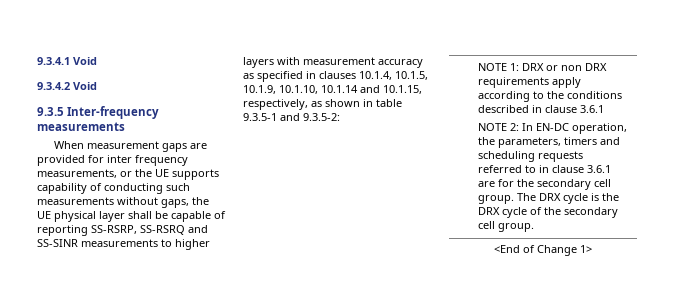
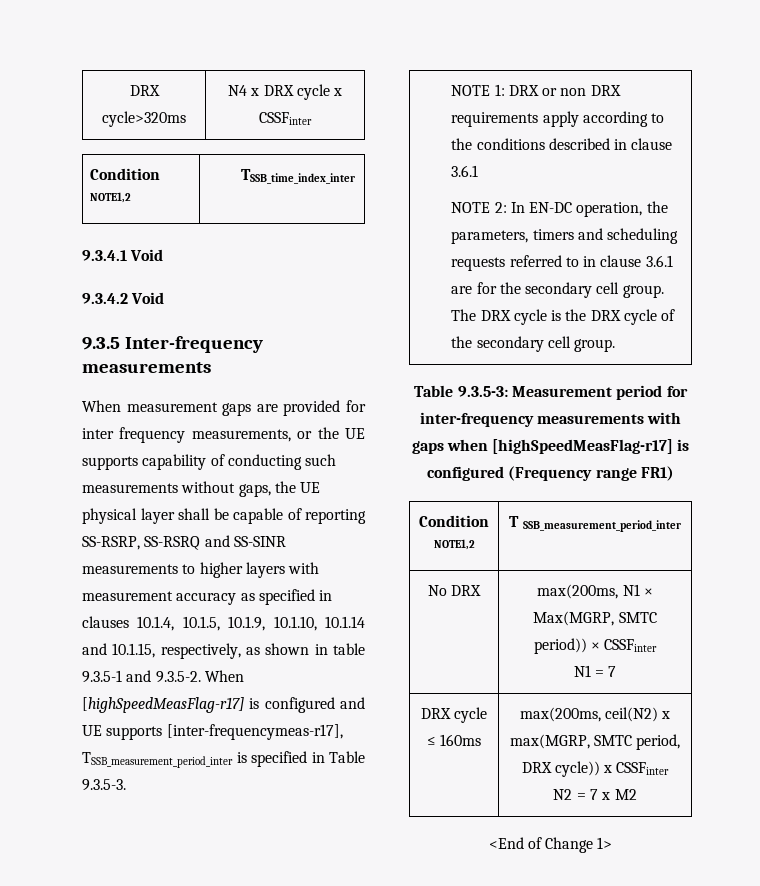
(37, 61) none -> [129,85,160,96] [102,111,186,127] [227,84,343,100] [259,112,312,125] [89,168,160,180] [89,192,131,203] [241,169,356,184] DRX cycle>320ms | N4 x DRX cycle x CSSFinter // Condition NOTE1,2 | TSSB_time_index_inter //
[303,113,340,121] 9.3.5-2: -> [155,670,244,683] [82,697,365,713] [82,724,343,740] [82,751,365,768] [82,779,126,791] 9.3.5-2. When [highSpeedMeasFlag-r17] is configured and UE supports [inter-frequencymeas-r17], TSSB_measurement_period_inter is specified in Table 9.3.5-3.
(534, 227) none -> [414,385,688,400] [419,412,682,427] [411,439,690,454] [427,466,674,481] [419,515,489,527] [433,539,475,550] [509,516,681,532] [427,585,482,596] [537,584,653,599] [533,611,657,626] [533,638,658,654] [573,665,617,677] [420,707,488,723] [426,734,482,746] [519,707,671,722] [509,734,681,750] [521,761,670,777] [553,789,637,800] // Table 9.3.5-3: Measurement period for inter-frequency measurements with gaps when [highSpeedMeasFlag-r17] is configured (Frequency range FR1) // Condition NOTE1,2 | T SSB_measurement_period_inter // No DRX | max(200ms, N1 × Max(MGRP, SMTC period)) × CSSFinter // N1 = 7 // DRX cycle ≤ 160ms | max(200ms, ceil(N2) x max(MGRP, SMTC period, DRX cycle)) x CSSFinter // N2 = 7 x M2

